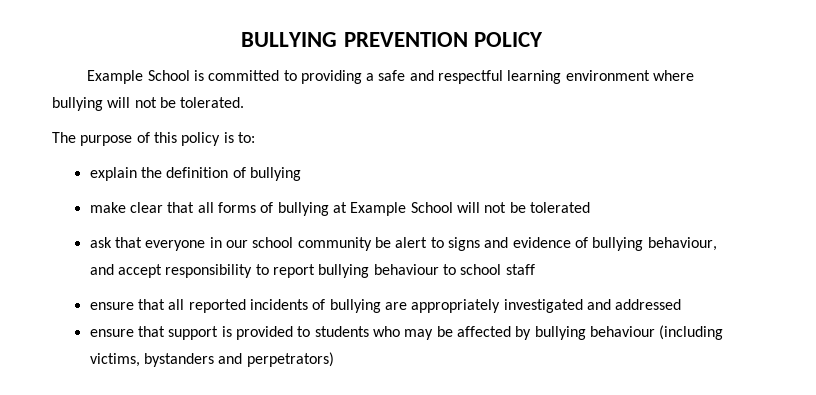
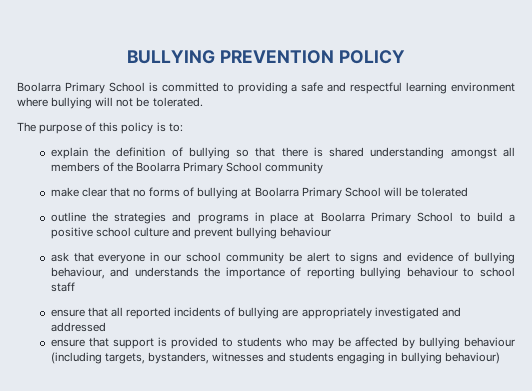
[87,70,144,84] Example -> [17,82,105,94] Boolarra Primary
(302, 174) none -> [236,147,515,159] [50,162,324,174] so that there is shared understanding amongst all members of the Boolarra Primary School community
[197,202,214,213] all -> [133,189,147,197] no
[350,202,407,216] Example -> [254,187,342,199] Boolarra Primary
[484,202,507,213] not -> (402, 191) none
(590, 207) none -> [50,212,515,224] [50,227,332,239] // outline the strategies and programs in place at Boolarra Primary School to build a positive school culture and prevent bullying behaviour
[118,264,316,278] accept responsibility to report -> [134,267,355,279] understands the importance of reporting
[89,352,334,367] victims, bystanders and perpetrators) -> [104,352,500,364] targets, bystanders, witnesses and students engaging in bullying behaviour)

